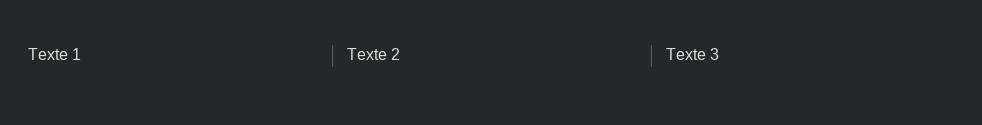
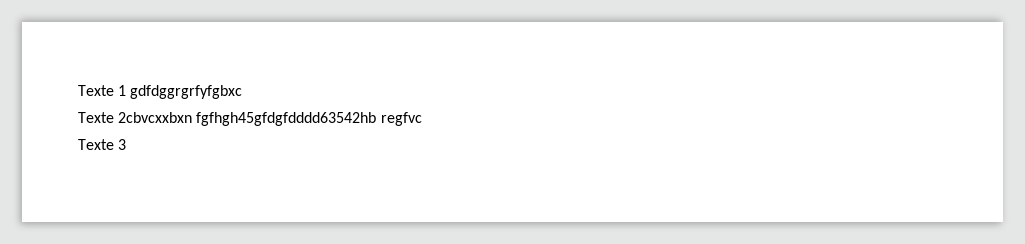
[347,48,401,60] // Texte 2 -> [130,85,243,99] [78,112,422,126] gdfdggrgrfyfgbxc // Texte 2cbvcxxbxn fgfhgh45gfdgfdddd63542hb regfvc

